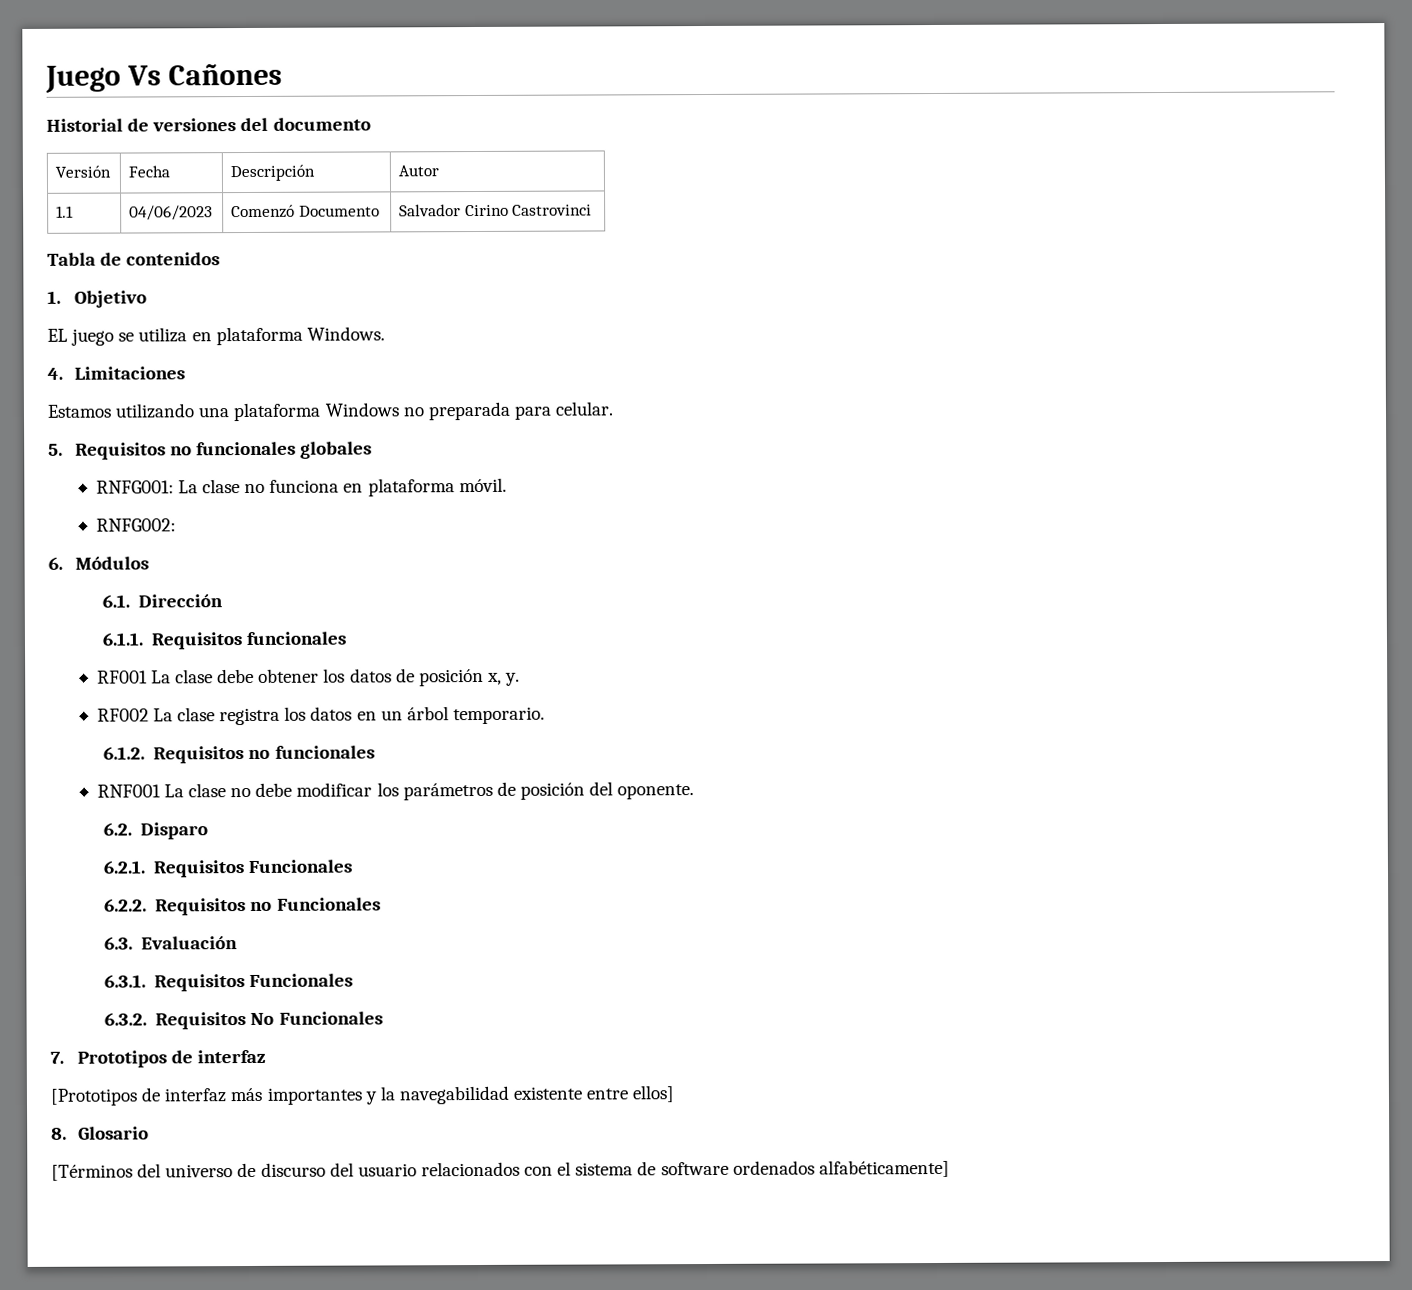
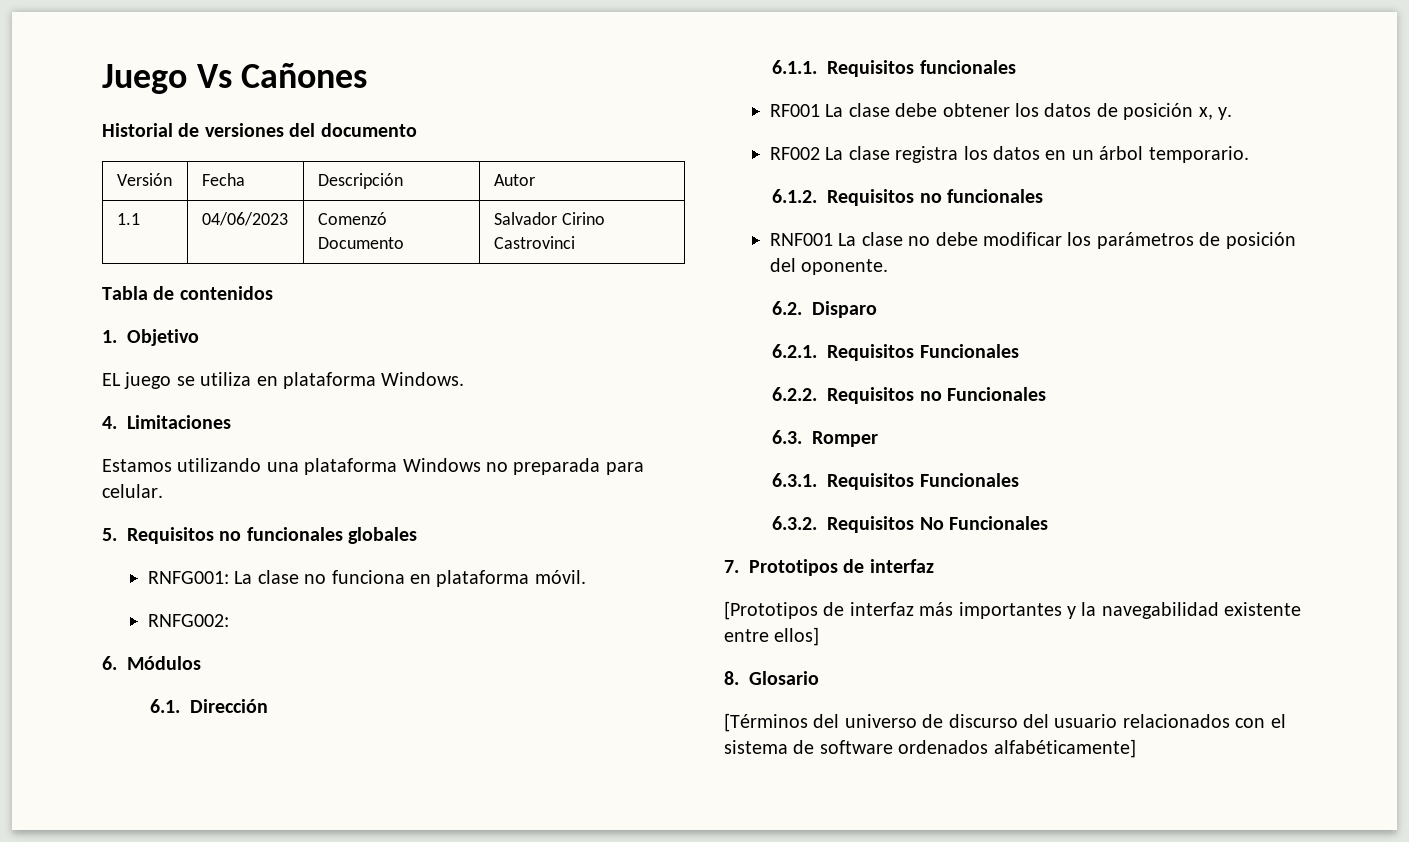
[141,936,239,950] Evaluación -> [812,431,879,447] Romper

